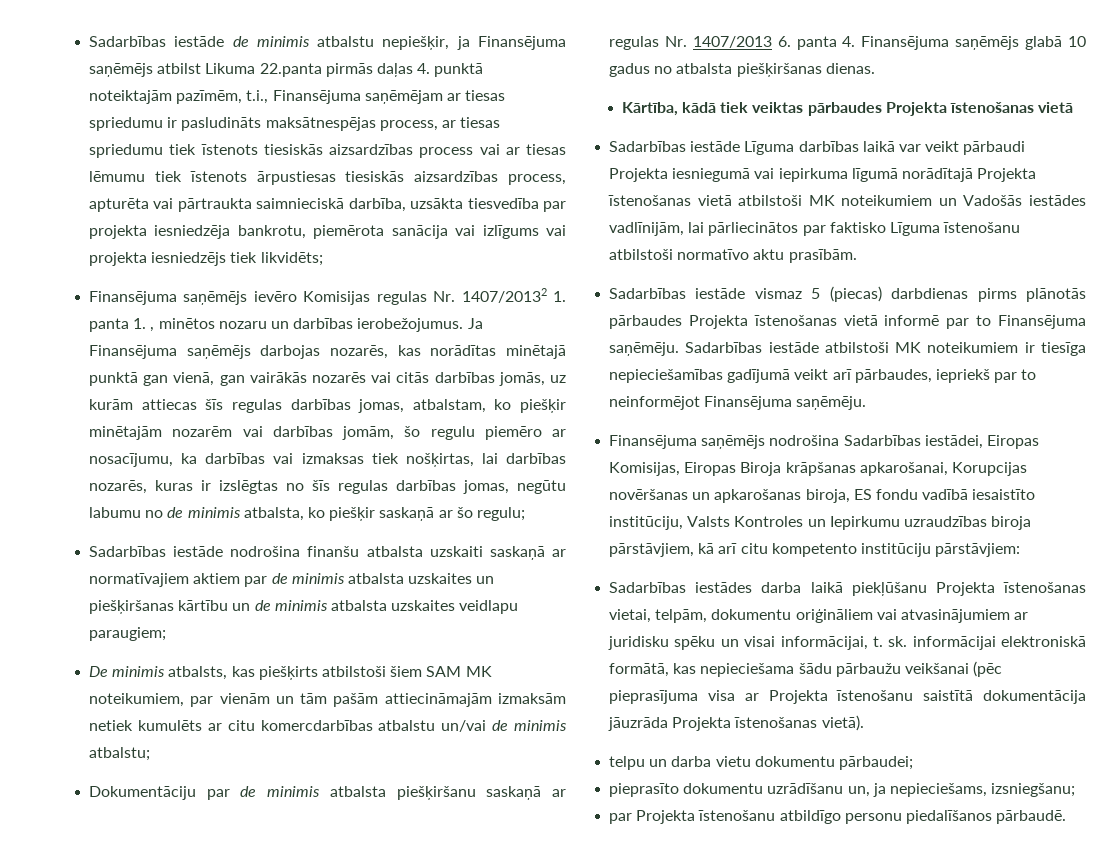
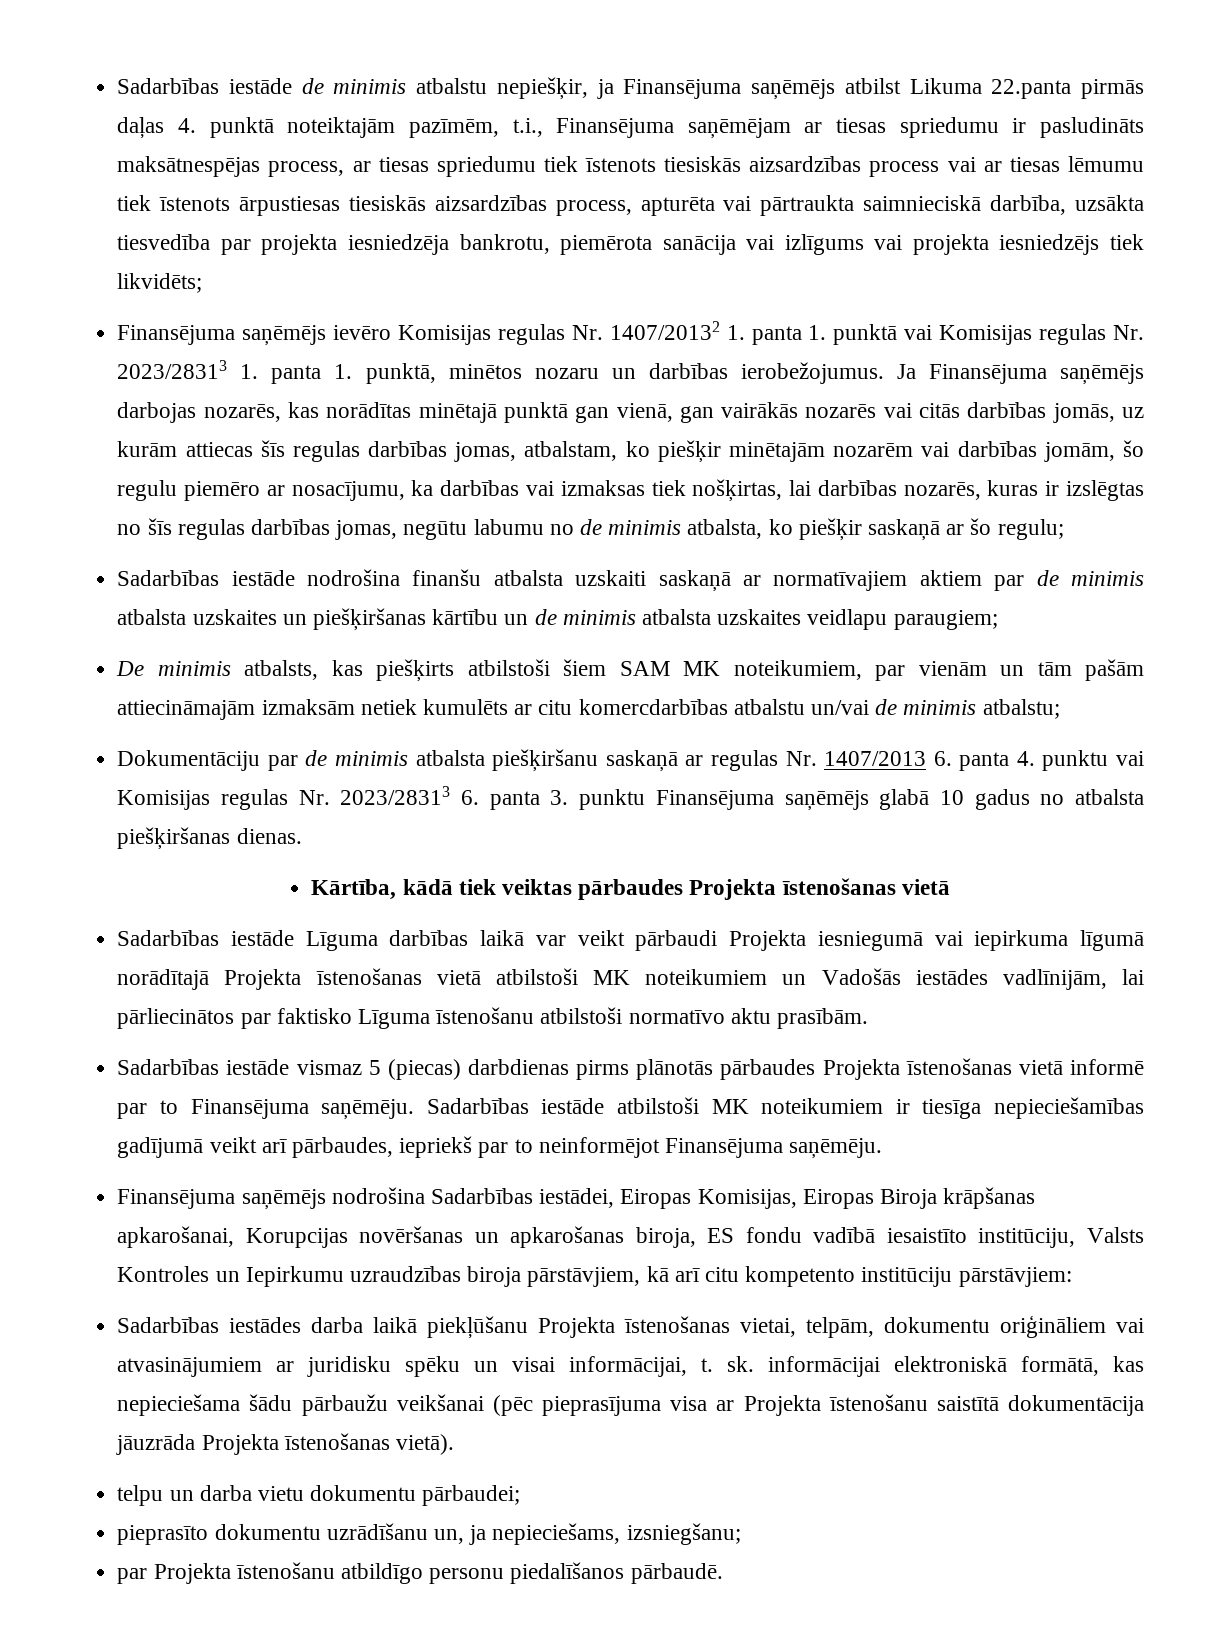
[150,327,155,332] , -> [833,324,1144,345] [117,360,436,384] punktā vai Komisijas regulas Nr. 2023/28313 1. panta 1. punktā,
(856, 41) none -> [1042,750,1145,771] [117,786,646,810] punktu vai Komisijas regulas Nr. 2023/28313 6. panta 3. punktu

